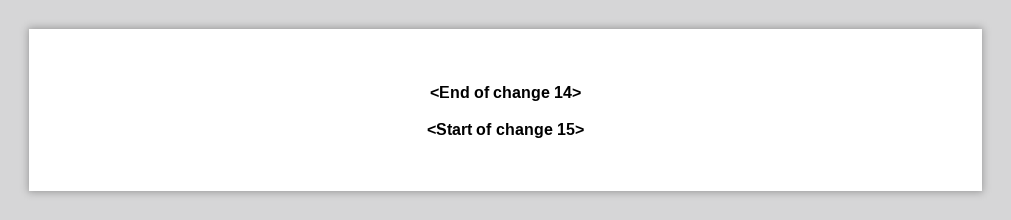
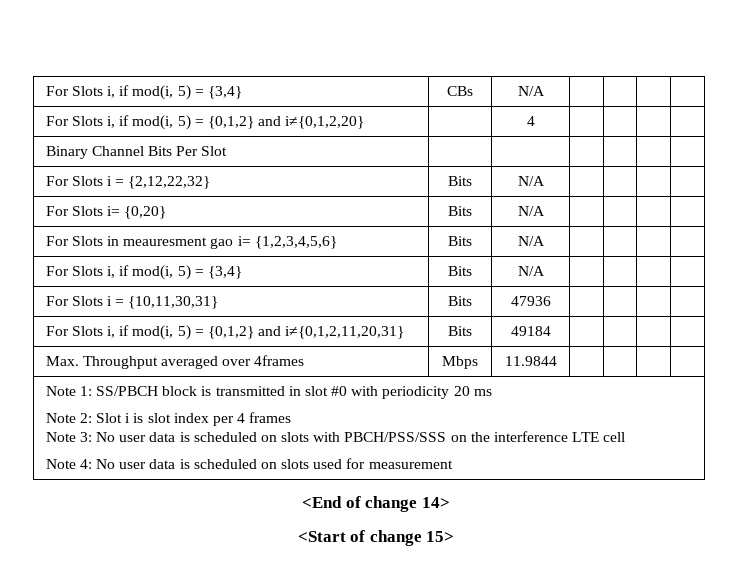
(429, 92) none -> [45,85,242,100] [447,86,473,96] [517,86,545,96] [45,115,365,130] [526,116,535,126] [45,146,228,159] [45,176,211,189] [448,176,472,186] [517,176,545,186] [45,206,167,219] [448,206,472,216] [517,206,545,216] [45,236,337,249] [448,236,472,246] [517,236,545,246] [45,265,242,280] [448,266,472,276] [517,266,545,276] [45,296,219,309] [448,296,472,306] [510,296,551,306] [45,325,405,340] [448,326,472,336] [510,326,551,336] [45,355,305,369] [442,356,478,369] [504,356,557,366] [45,386,492,399] [45,412,292,426] [45,431,626,442] [45,458,453,469] For Slots i, if mod(i, 5) = {3,4} | CBs | N/A | | | | // For Slots i, if mod(i, 5) = {0,1,2} and i≠{0,1,2,20} | | 4 | | | | // Binary Channel Bits Per Slot | | | | | | // For Slots i = {2,12,22,32} | Bits | N/A | | | | // For Slots i= {0,20} | Bits | N/A | | | | // For Slots in meauresment gao i= {1,2,3,4,5,6} | Bits | N/A | | | | // For Slots i, if mod(i, 5) = {3,4} | Bits | N/A | | | | // For Slots i = {10,11,30,31} | Bits | 47936 | | | | // For Slots i, if mod(i, 5) = {0,1,2} and i≠{0,1,2,11,20,31} | Bits | 49184 | | | | // Max. Throughput averaged over 4frames | Mbps | 11.9844 | | | | // Note 1: SS/PBCH block is transmitted in slot #0 with periodicity 20 ms // Note 2: Slot i is slot index per 4 frames // Note 3: No user data is scheduled on slots with PBCH/PSS/SSS on the interference LTE cell // Note 4: No user data is scheduled on slots used for measurement //

